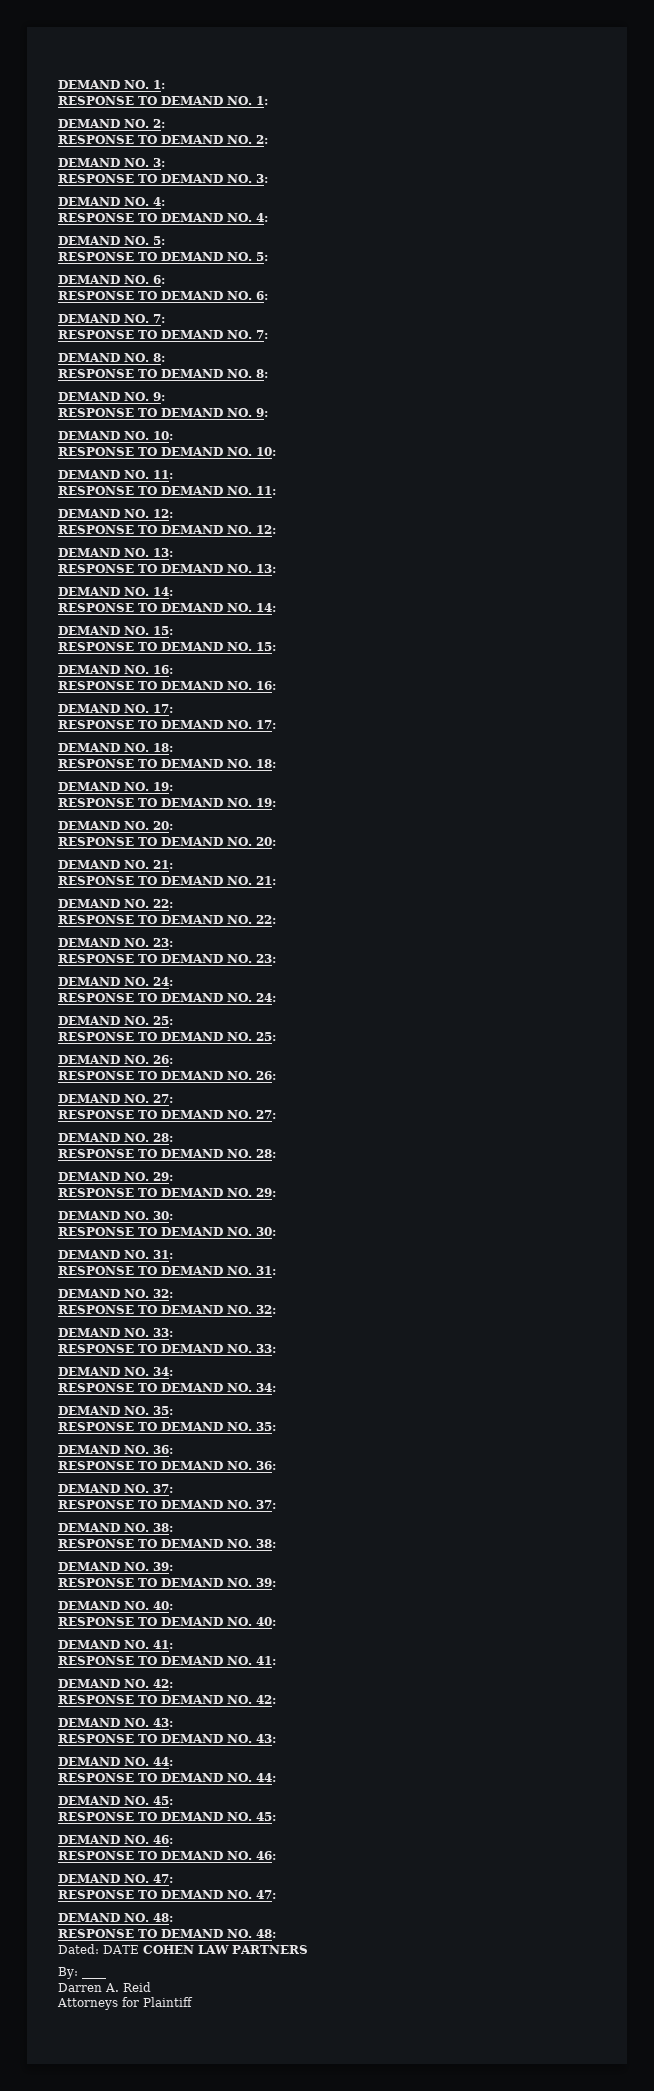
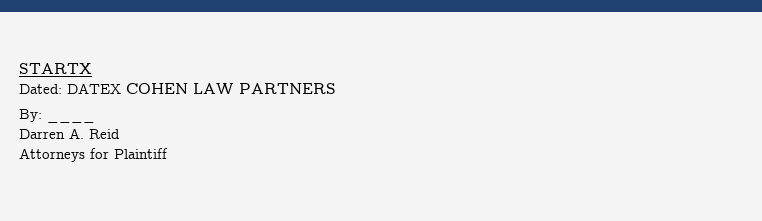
[58,80,165,89] [58,96,268,105] [58,119,165,128] [58,135,268,144] [58,158,165,167] [58,174,268,183] [58,197,165,206] [58,213,268,222] [58,236,165,245] [58,252,268,261] [58,275,165,284] [58,291,268,300] [58,314,165,323] [58,330,268,339] [58,353,165,362] [58,369,268,378] [58,392,165,401] [58,408,268,417] [58,431,173,440] [58,447,276,456] [58,470,173,479] [58,486,276,495] [58,509,173,518] [58,525,276,534] [58,548,173,557] [58,564,276,573] [58,587,173,596] [58,603,276,612] [58,626,173,635] [58,642,276,651] [58,665,173,674] [58,681,276,690] [58,704,173,713] [58,720,276,729] [58,743,173,752] [58,759,276,768] [58,782,173,791] [58,798,276,807] [58,821,173,830] [58,837,276,846] [58,860,173,869] [58,876,276,885] [58,899,173,908] [58,915,276,924] [58,938,173,947] [58,954,276,963] [58,977,173,986] [58,993,276,1002] [58,1016,173,1025] [58,1032,276,1041] [58,1055,173,1064] [58,1071,276,1080] [58,1094,173,1103] [58,1110,276,1119] [58,1133,173,1142] [58,1149,276,1158] [58,1172,173,1181] [58,1188,276,1197] [58,1211,173,1220] [58,1227,276,1236] [58,1250,173,1259] [58,1266,276,1275] [58,1289,173,1298] [58,1305,276,1314] [58,1328,173,1337] [58,1344,276,1353] [58,1367,173,1376] [58,1383,276,1392] [58,1406,173,1415] [58,1422,276,1431] [58,1445,173,1454] [58,1461,276,1470] [58,1484,173,1493] [58,1500,276,1509] [58,1523,173,1532] [58,1539,276,1548] [58,1562,173,1571] [58,1578,276,1587] [58,1601,173,1610] [58,1617,276,1626] [58,1640,173,1649] [58,1656,276,1665] [58,1679,173,1688] [58,1695,276,1704] [58,1718,173,1727] [58,1734,276,1743] [58,1757,173,1766] [58,1773,276,1782] [58,1796,173,1805] [58,1812,276,1821] [58,1835,173,1844] [58,1851,276,1860] [58,1874,173,1883] [58,1890,276,1899] [58,1913,173,1922] [58,1929,276,1938] DEMAND NO. 1: // RESPONSE TO DEMAND NO. 1: // DEMAND NO. 2: // RESPONSE TO DEMAND NO. 2: // DEMAND NO. 3: // RESPONSE TO DEMAND NO. 3: // DEMAND NO. 4: // RESPONSE TO DEMAND NO. 4: // DEMAND NO. 5: // RESPONSE TO DEMAND NO. 5: // DEMAND NO. 6: // RESPONSE TO DEMAND NO. 6: // DEMAND NO. 7: // RESPONSE TO DEMAND NO. 7: // DEMAND NO. 8: // RESPONSE TO DEMAND NO. 8: // DEMAND NO. 9: // RESPONSE TO DEMAND NO. 9: // DEMAND NO. 10: // RESPONSE TO DEMAND NO. 10: // DEMAND NO. 11: // RESPONSE TO DEMAND NO. 11: // DEMAND NO. 12: // RESPONSE TO DEMAND NO. 12: // DEMAND NO. 13: // RESPONSE TO DEMAND NO. 13: // DEMAND NO. 14: // RESPONSE TO DEMAND NO. 14: // DEMAND NO. 15: // RESPONSE TO DEMAND NO. 15: // DEMAND NO. 16: // RESPONSE TO DEMAND NO. 16: // DEMAND NO. 17: // RESPONSE TO DEMAND NO. 17: // DEMAND NO. 18: // RESPONSE TO DEMAND NO. 18: // DEMAND NO. 19: // RESPONSE TO DEMAND NO. 19: // DEMAND NO. 20: // RESPONSE TO DEMAND NO. 20: // DEMAND NO. 21: // RESPONSE TO DEMAND NO. 21: // DEMAND NO. 22: // RESPONSE TO DEMAND NO. 22: // DEMAND NO. 23: // RESPONSE TO DEMAND NO. 23: // DEMAND NO. 24: // RESPONSE TO DEMAND NO. 24: // DEMAND NO. 25: // RESPONSE TO DEMAND NO. 25: // DEMAND NO. 26: // RESPONSE TO DEMAND NO. 26: // DEMAND NO. 27: // RESPONSE TO DEMAND NO. 27: // DEMAND NO. 28: // RESPONSE TO DEMAND NO. 28: // DEMAND NO. 29: // RESPONSE TO DEMAND NO. 29: // DEMAND NO. 30: // RESPONSE TO DEMAND NO. 30: // DEMAND NO. 31: // RESPONSE TO DEMAND NO. 31: // DEMAND NO. 32: // RESPONSE TO DEMAND NO. 32: // DEMAND NO. 33: // RESPONSE TO DEMAND NO. 33: // DEMAND NO. 34: // RESPONSE TO DEMAND NO. 34: // DEMAND NO. 35: // RESPONSE TO DEMAND NO. 35: // DEMAND NO. 36: // RESPONSE TO DEMAND NO. 36: // DEMAND NO. 37: // RESPONSE TO DEMAND NO. 37: // DEMAND NO. 38: // RESPONSE TO DEMAND NO. 38: // DEMAND NO. 39: // RESPONSE TO DEMAND NO. 39: // DEMAND NO. 40: // RESPONSE TO DEMAND NO. 40: // DEMAND NO. 41: // RESPONSE TO DEMAND NO. 41: // DEMAND NO. 42: // RESPONSE TO DEMAND NO. 42: // DEMAND NO. 43: // RESPONSE TO DEMAND NO. 43: // DEMAND NO. 44: // RESPONSE TO DEMAND NO. 44: // DEMAND NO. 45: // RESPONSE TO DEMAND NO. 45: // DEMAND NO. 46: // RESPONSE TO DEMAND NO. 46: // DEMAND NO. 47: // RESPONSE TO DEMAND NO. 47: // DEMAND NO. 48: // RESPONSE TO DEMAND NO. 48: -> [19,63,92,74] STARTX
[103,1945,139,1954] DATE -> [67,83,121,94] DATEX

